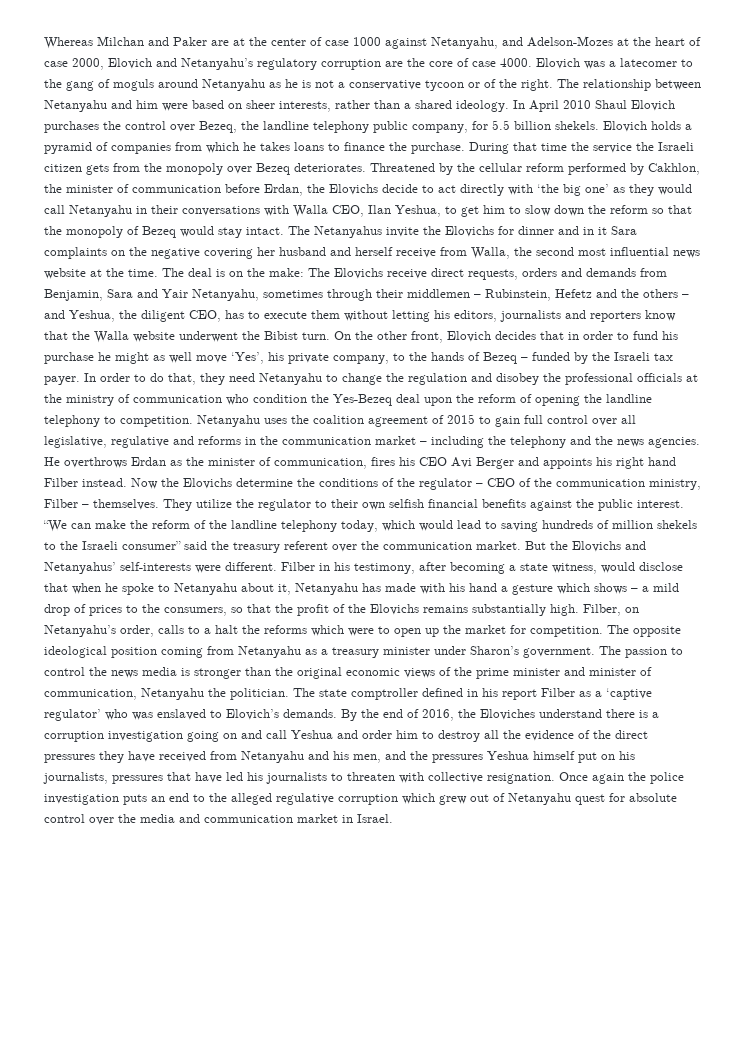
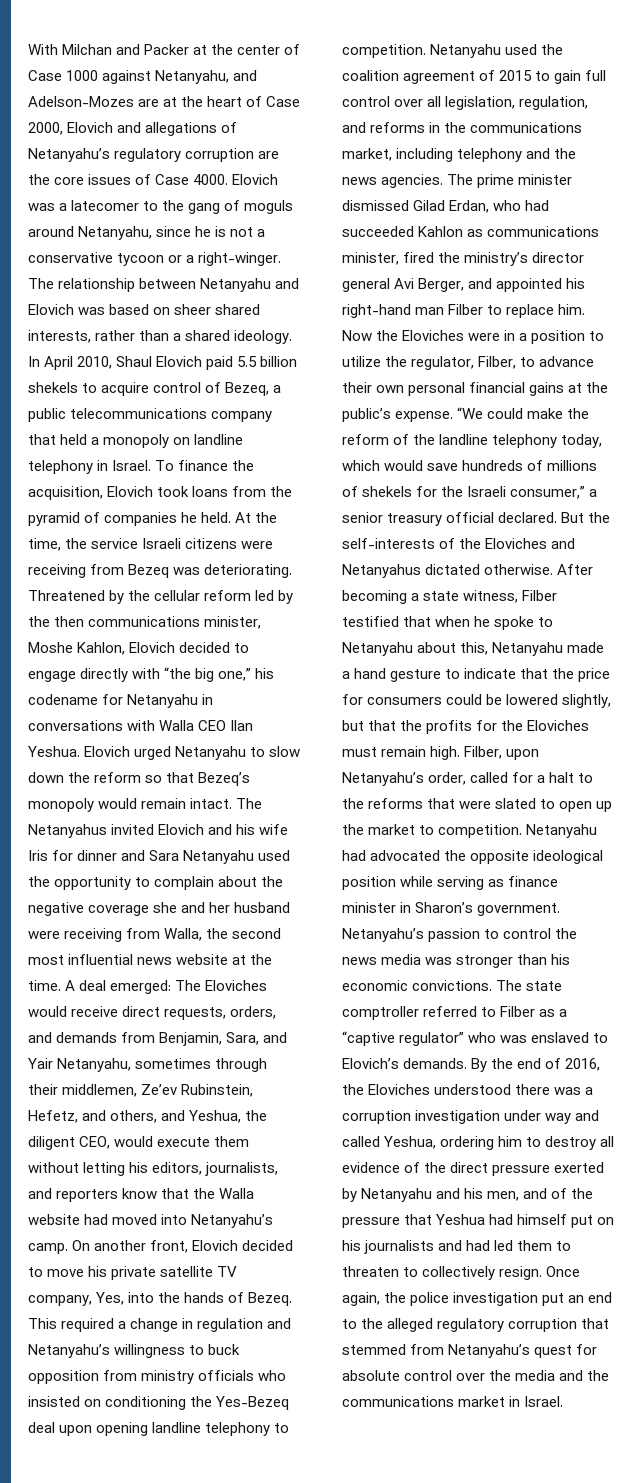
[44,37,93,49] Whereas -> [28,44,58,55] With
[173,37,229,46] Paker are -> [144,44,190,55] Packer
[325,40,349,46] case -> [28,70,62,81] Case
(613, 41) none -> [138,99,160,107] are
[44,61,68,67] case -> [266,96,301,107] Case
(177, 62) none -> [145,122,238,136] allegations of
[457,58,496,67] of case -> [88,174,190,185] issues of Case
[202,79,281,91] Netanyahu as -> [78,226,192,240] Netanyahu, since
[484,79,553,91] of the right. -> [186,252,282,266] a right-winger.
[136,100,188,111] him were -> [28,304,106,315] Elovich was
(275, 104) none -> [215,304,261,315] shared
[563,100,591,109] 2010 -> [77,356,113,369] 2010,
[44,120,692,133] [44,142,694,154] [44,163,366,175] purchases the control over Bezeq, the landline telephony public company, for 5.5 billion shekels. Elovich holds a pyramid of companies from which he takes loans to finance the purchase. During that time the service the Israeli citizen gets from the monopoly over Bezeq deteriorates. -> [206,356,298,370] [28,382,282,396] [28,408,273,422] [28,434,244,448] [28,460,255,474] [28,486,293,500] [28,512,278,526] [28,538,274,551] [28,564,293,578] paid 5.5 billion shekels to acquire control of Bezeq, a public telecommunications company that held a monopoly on landline telephony in Israel. To finance the acquisition, Elovich took loans from the pyramid of companies he held. At the time, the service Israeli citizens were receiving from Bezeq was deteriorating.
[568,163,700,175] [44,184,692,196] [44,205,65,214] performed by Cakhlon, the minister of communication before Erdan, the Elovichs decide to act directly with ‘the big one’ as they would call -> [255,590,294,604] [28,616,262,629] [28,642,250,655] [28,667,275,682] [28,694,124,705] led by the then communications minister, Moshe Kahlon, Elovich decided to engage directly with “the big one,” his codename for
[151,205,178,214] their -> (214, 699) none
[332,205,505,217] CEO, Ilan Yeshua, to get him -> [198,720,254,731] [28,746,247,760] CEO Ilan Yeshua. Elovich urged Netanyahu
[44,226,637,238] [44,247,436,259] the monopoly of Bezeq would stay intact. The Netanyahus invite the Elovichs for dinner and in it Sara complaints on the negative covering her husband and herself receive -> [198,772,251,786] [28,798,263,812] [28,824,289,838] [28,850,291,864] [28,876,284,890] [28,902,291,916] [28,928,123,942] Bezeq’s monopoly would remain intact. The Netanyahus invited Elovich and his wife Iris for dinner and Sara Netanyahu used the opportunity to complain about the negative coverage she and her husband were receiving
[162,268,383,279] The deal is on the make: The Elovichs -> [65,980,268,994] [28,1006,67,1017] A deal emerged: The Eloviches would
[522,268,557,277] orders -> [230,1006,277,1019] orders,
[107,289,133,298] Sara -> [226,1032,260,1045] Sara,
[407,289,689,301] middlemen – Rubinstein, Hefetz and the others – -> [62,1084,254,1097] [28,1110,158,1123] middlemen, Ze’ev Rubinstein, Hefetz, and others,
[225,310,260,319] has to -> [114,1136,154,1147] would
[500,310,561,322] journalists -> [205,1162,279,1176] journalists,
[179,331,678,343] [44,352,673,364] [44,373,698,385] [44,394,602,406] underwent the Bibist turn. On the other front, Elovich decides that in order to fund his purchase he might as well move ‘Yes’, his private company, to the hands of Bezeq – funded by the Israeli tax payer. In order to do that, they need Netanyahu to change the regulation and disobey the professional officials at the ministry of communication who condition the Yes-Bezeq deal upon the reform of opening the -> [84,1214,274,1228] [28,1240,294,1254] [28,1266,238,1280] [28,1292,293,1306] [28,1318,292,1332] [28,1344,241,1358] [28,1370,287,1384] [28,1396,290,1410] [28,1422,149,1436] had moved into Netanyahu’s camp. On another front, Elovich decided to move his private satellite TV company, Yes, into the hands of Bezeq. This required a change in regulation and Netanyahu’s willingness to buck opposition from ministry officials who insisted on conditioning the Yes-Bezeq deal upon opening
[264,418,287,424] uses -> [505,44,538,55] used
[44,436,169,448] legislative, regulative -> [445,96,589,110] legislation, regulation,
[282,436,506,448] communication market – including the -> [470,122,583,133] [342,148,454,162] communications market, including
[44,457,676,469] [44,478,701,490] [44,499,684,511] [43,520,91,532] He overthrows Erdan as the minister of communication, fires his CEO Avi Berger and appoints his right hand Filber instead. Now the Elovichs determine the conditions of the regulator – CEO of the communication ministry, Filber – themselves. They utilize the regulator to their own selfish financial benefits against the public interest. “We can -> [447,174,573,188] [342,200,550,213] [342,226,600,237] [342,252,585,266] [342,278,586,292] [342,304,586,318] [342,330,605,344] [342,356,595,370] [342,382,609,396] [342,407,524,422] The prime minister dismissed Gilad Erdan, who had succeeded Kahlon as communications minister, fired the ministry’s director general Avi Berger, and appointed his right-hand man Filber to replace him. Now the Eloviches were in a position to utilize the regulator, Filber, to advance their own personal financial gains at the public’s expense. “We could
[457,520,697,532] [44,541,646,553] [44,562,446,574] lead to saving hundreds of million shekels to the Israeli consumer” said the treasury referent over the communication market. But the Elovichs and Netanyahus’ self-interests were different. Filber in his testimony, after -> [427,460,598,471] [342,486,598,499] [342,512,611,526] [342,538,576,549] [342,564,594,578] save hundreds of millions of shekels for the Israeli consumer,” a senior treasury official declared. But the self-interests of the Eloviches and Netanyahus dictated otherwise. After
[601,562,683,573] would disclose -> [522,590,558,601] [342,616,399,627] Filber testified
[278,583,679,595] [44,604,639,616] [44,625,374,637] it, Netanyahu has made with his hand a gesture which shows – a mild drop of prices to the consumers, so that the profit of the Elovichs remains substantially high. Filber, on Netanyahu’s order, calls to a halt the reforms which were -> [460,642,605,656] [342,668,611,682] [342,694,612,708] [342,720,590,734] [342,746,540,760] [342,772,594,786] [342,798,537,809] this, Netanyahu made a hand gesture to indicate that the price for consumers could be lowered slightly, but that the profits for the Eloviches must remain high. Filber, upon Netanyahu’s order, called for a halt to the reforms that were slated
[510,625,681,637] [44,646,466,658] for competition. The opposite ideological position coming from Netanyahu as a treasury minister under -> [419,824,598,838] [342,850,604,864] [342,876,559,890] [342,902,412,913] to competition. Netanyahu had advocated the opposite ideological position while serving as finance minister in
[599,646,621,655] The -> [342,928,424,942] Netanyahu’s
[181,668,190,676] is -> [425,957,453,965] was
[275,667,652,679] [44,688,537,700] the original economic views of the prime minister and minister of communication, Netanyahu the politician. The state comptroller defined in his report -> [551,954,571,965] [342,980,563,991] [342,1006,497,1020] his economic convictions. The state comptroller referred to
[606,688,652,700] [44,709,101,721] ‘captive regulator’ -> [342,1031,465,1046] “captive regulator”
[539,709,659,718] [44,730,392,742] understand there is a corruption investigation going on and call Yeshua and order -> [434,1084,594,1095] [342,1110,600,1124] [342,1136,495,1150] understood there was a corruption investigation under way and called Yeshua, ordering
[503,730,521,739] the -> (615, 1141) none
[44,751,237,763] pressures they have received from -> [492,1162,605,1176] [342,1188,357,1202] pressure exerted by
[410,751,635,763] [43,772,624,784] the pressures Yeshua himself put on his journalists, pressures that have led his journalists to threaten with collective resignation. Once again -> [551,1188,594,1199] [342,1214,615,1228] [342,1240,572,1254] [342,1266,581,1280] [342,1292,380,1306] of the pressure that Yeshua had himself put on his journalists and had led them to threaten to collectively resign. Once again,
[123,794,147,805] puts -> [542,1293,565,1306] put
[276,793,571,805] regulative corruption which grew out of Netanyahu -> [437,1318,610,1332] [342,1344,531,1358] regulatory corruption that stemmed from Netanyahu’s
[204,815,293,823] communication -> [587,1370,610,1381] [342,1396,454,1407] the communications

